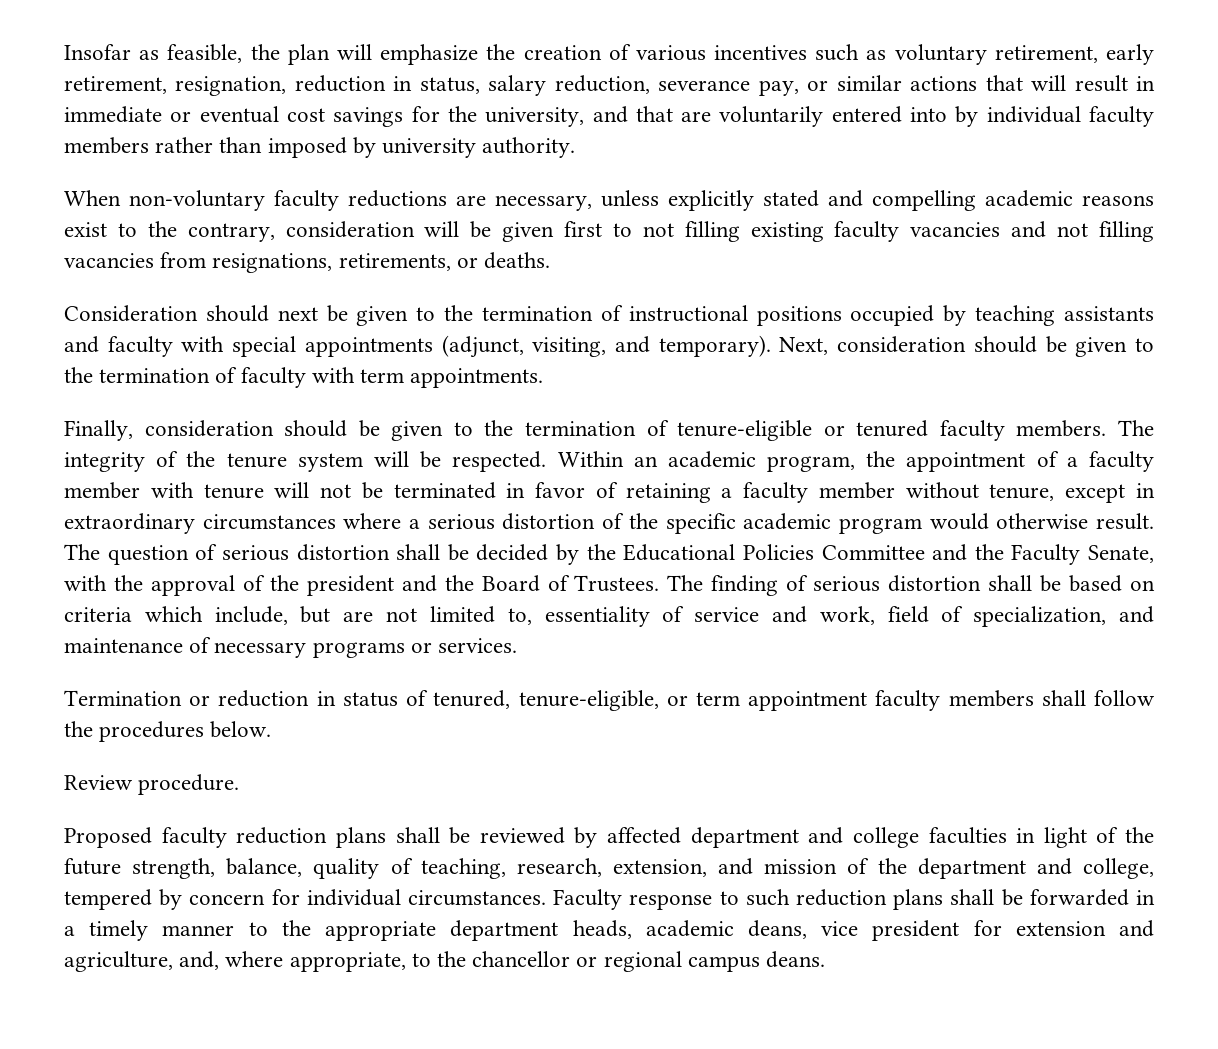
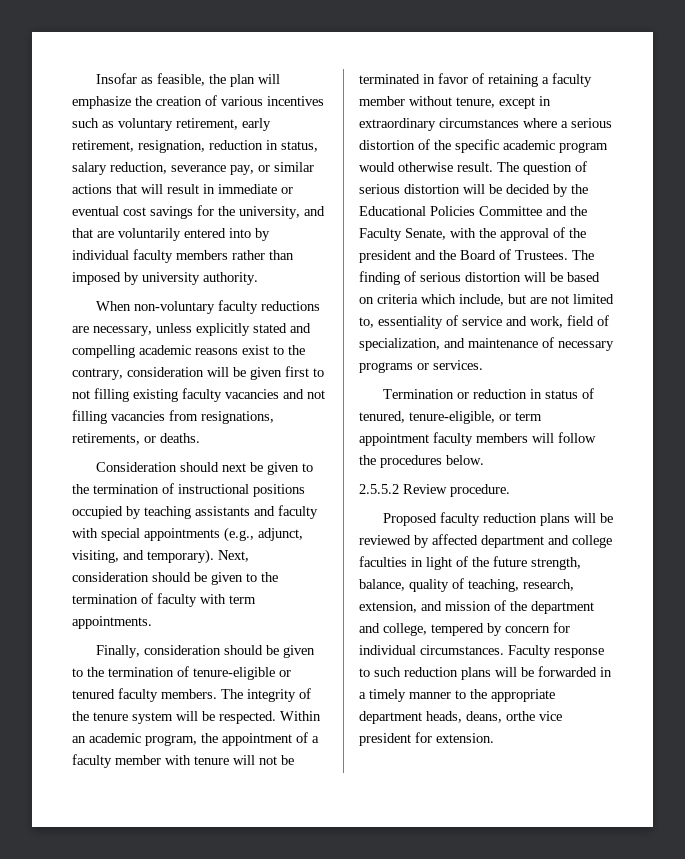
[441,335,524,358] (adjunct, -> [224,527,303,542] (e.g., adjunct,
[396,544,441,560] shall -> [463,184,485,194] will
[988,575,1033,591] shall -> [524,272,546,282] will
[1041,690,1086,706] shall -> [532,433,554,443] will
(272, 729) none -> [359,484,399,494] 2.5.5.2
[395,827,440,843] shall -> [573,513,596,523] will
[950,889,995,905] shall -> [495,667,517,677] will
[645,920,807,939] academic deans, -> [466,711,535,723] deans, orthe
[1015,920,1154,937] [64,951,826,972] extension and agriculture, and, where appropriate, to the chancellor or regional campus deans. -> [436,733,494,743] extension.

